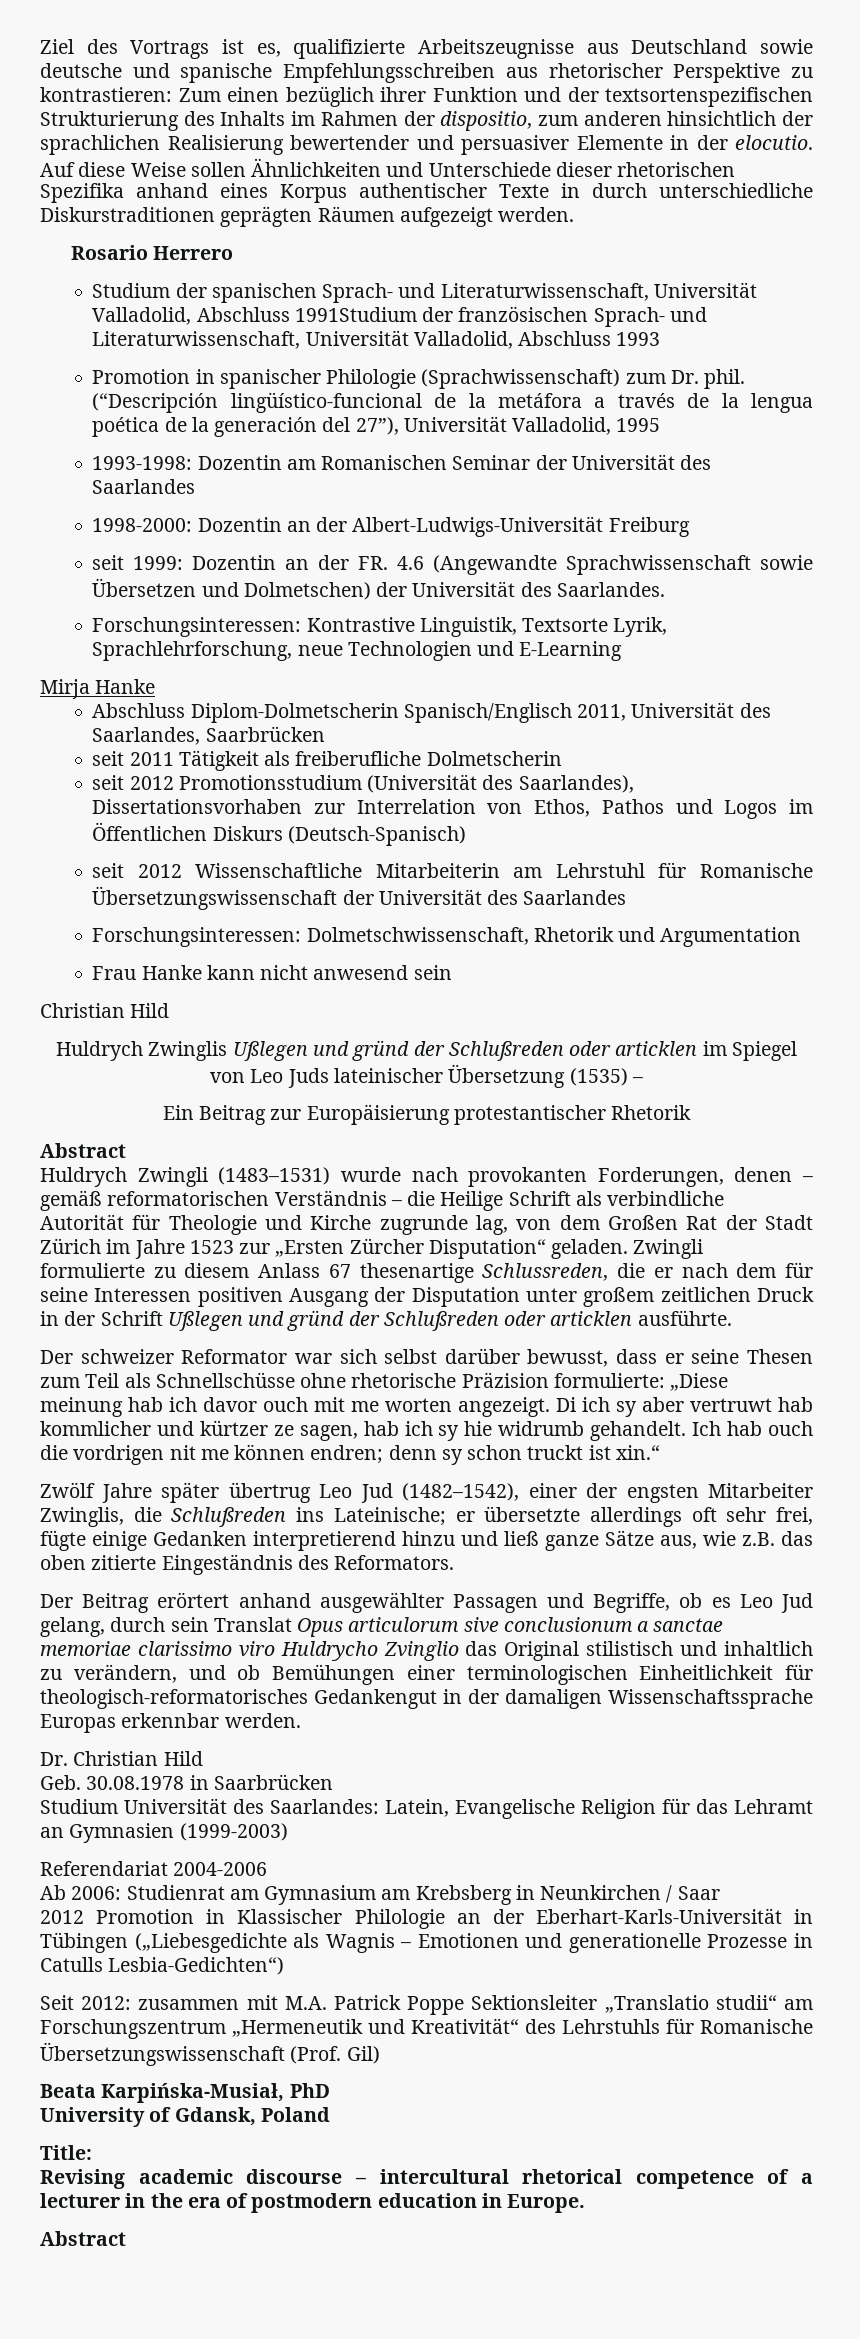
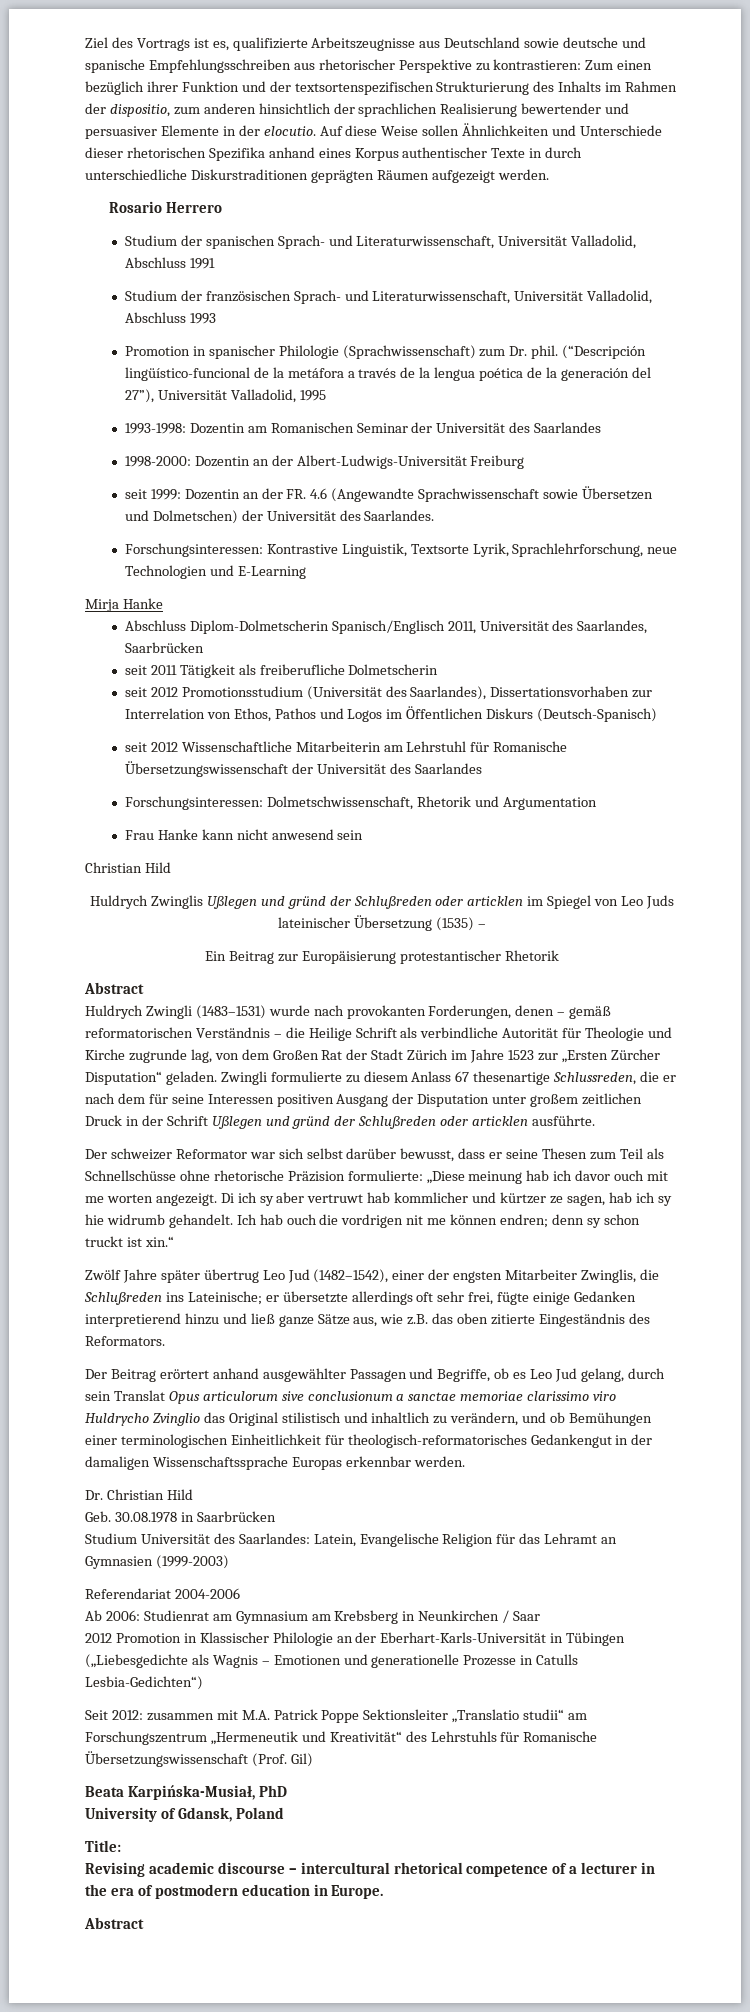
[294,307,417,322] 1991Studium -> [189,258,215,269] [124,290,177,301] 1991 // Studium

